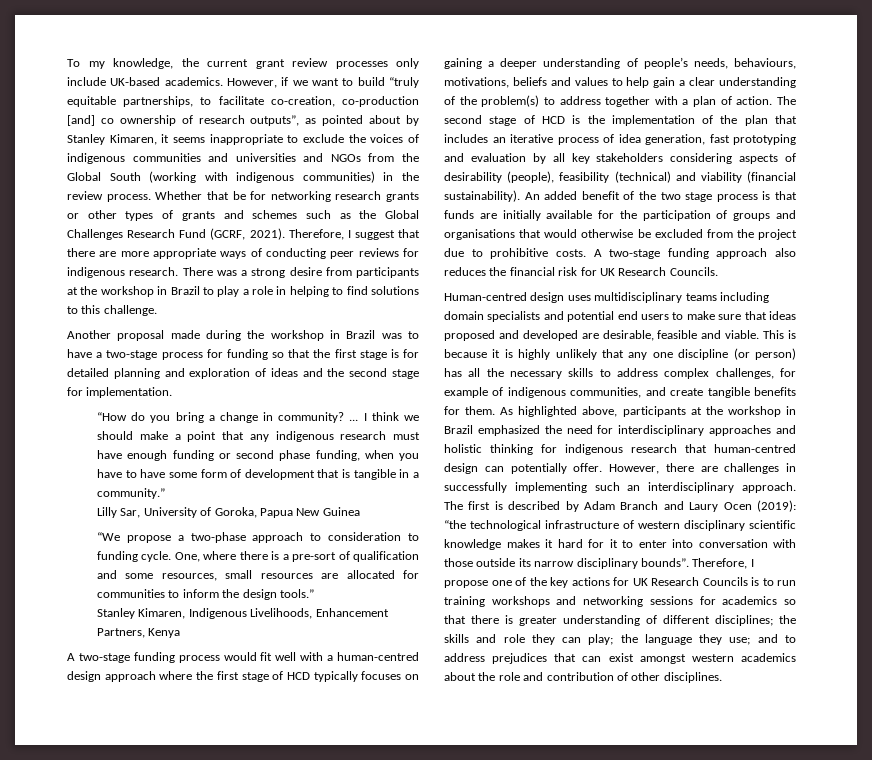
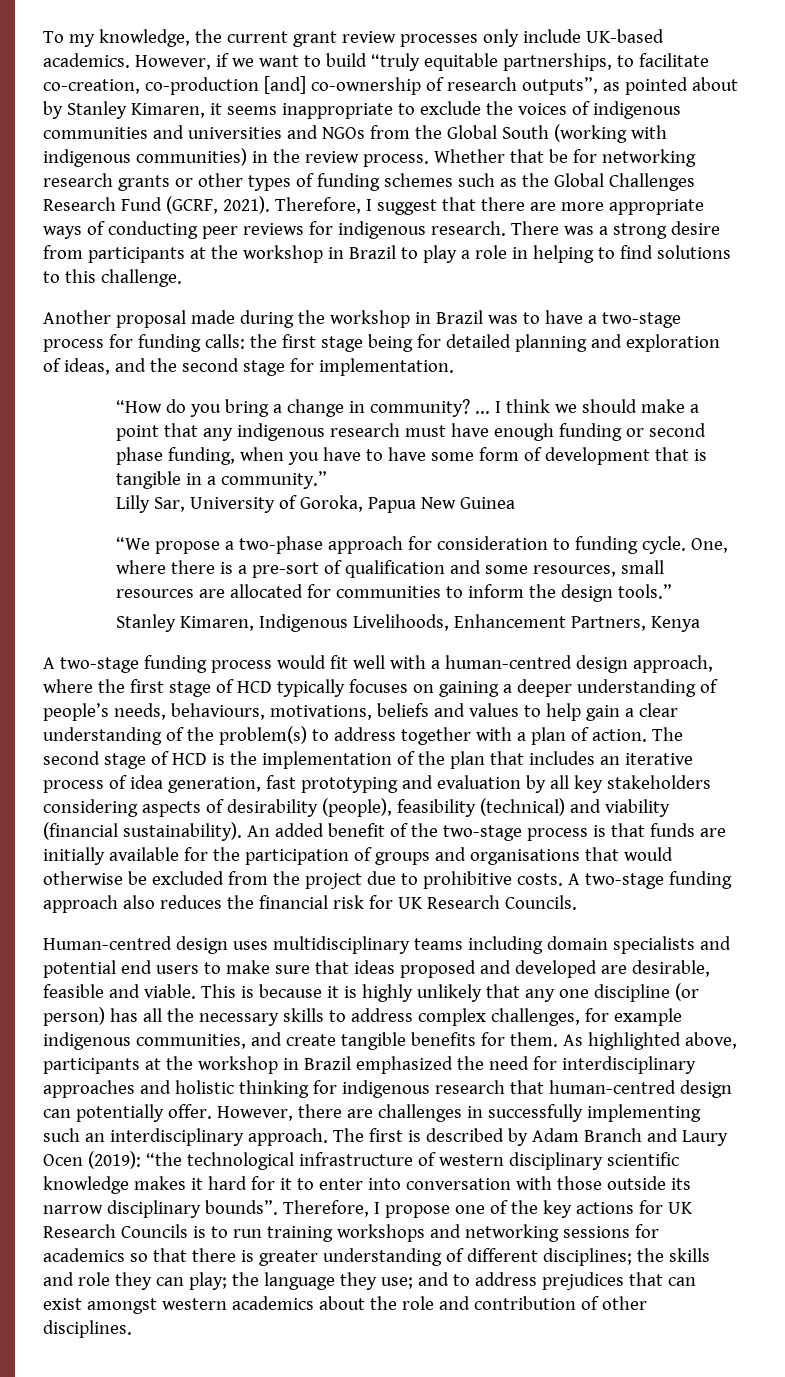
[100,115,176,126] co ownership -> [310,77,421,95] co-ownership
[181,210,244,221] grants and -> [316,173,380,191] funding
[272,349,399,360] so that the first stage is -> [204,334,413,352] calls: the first stage being
[270,368,298,377] ideas -> [63,358,110,375] ideas,
[310,533,322,541] to -> [408,536,433,550] for
[104,671,156,682] approach -> [632,655,713,673] approach,
[660,192,713,202] two stage -> [442,825,522,841] two-stage
[492,387,504,396] of -> (682, 1017) none

